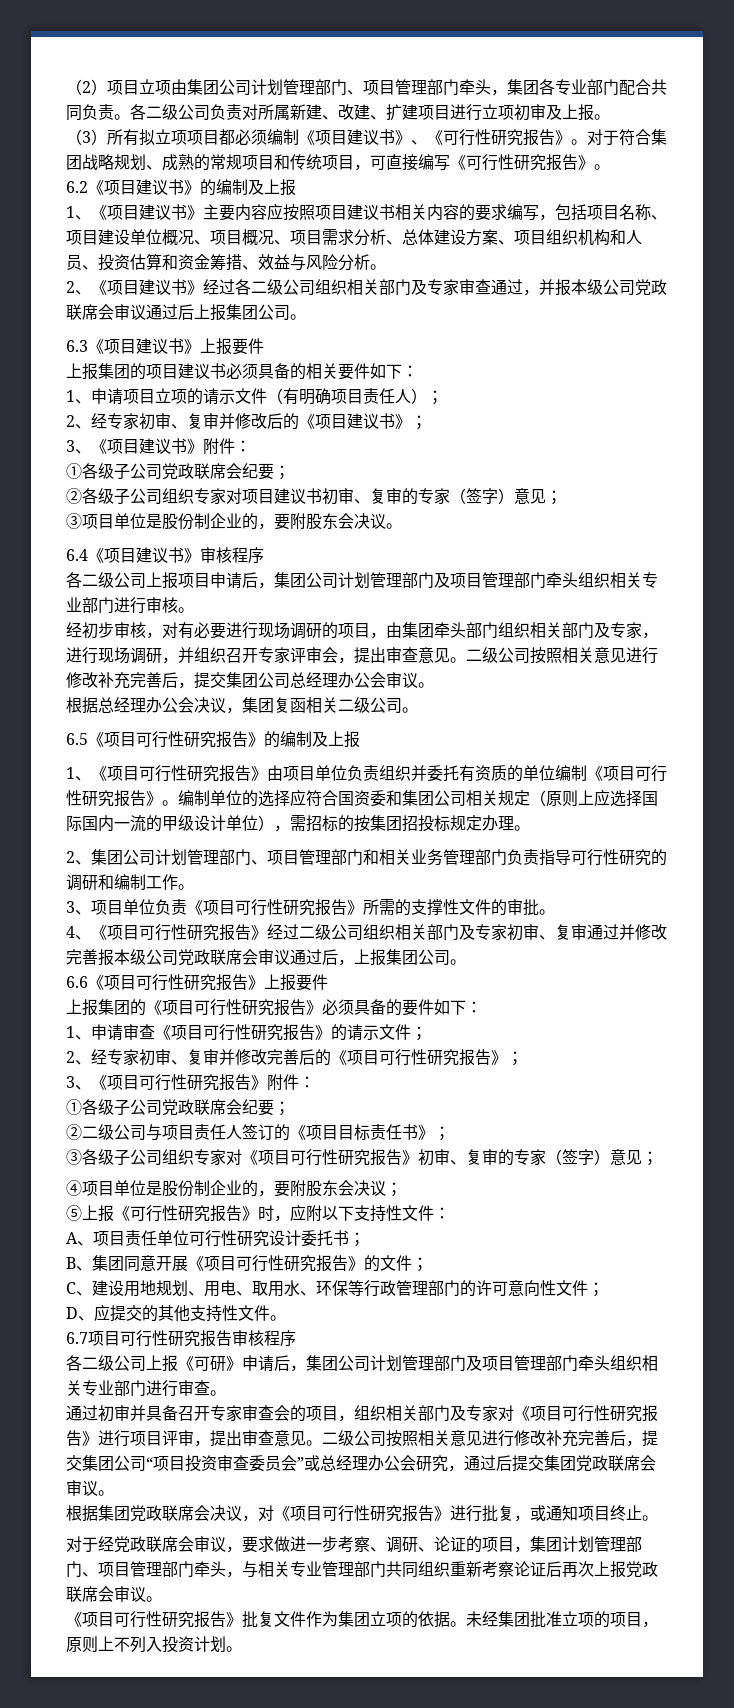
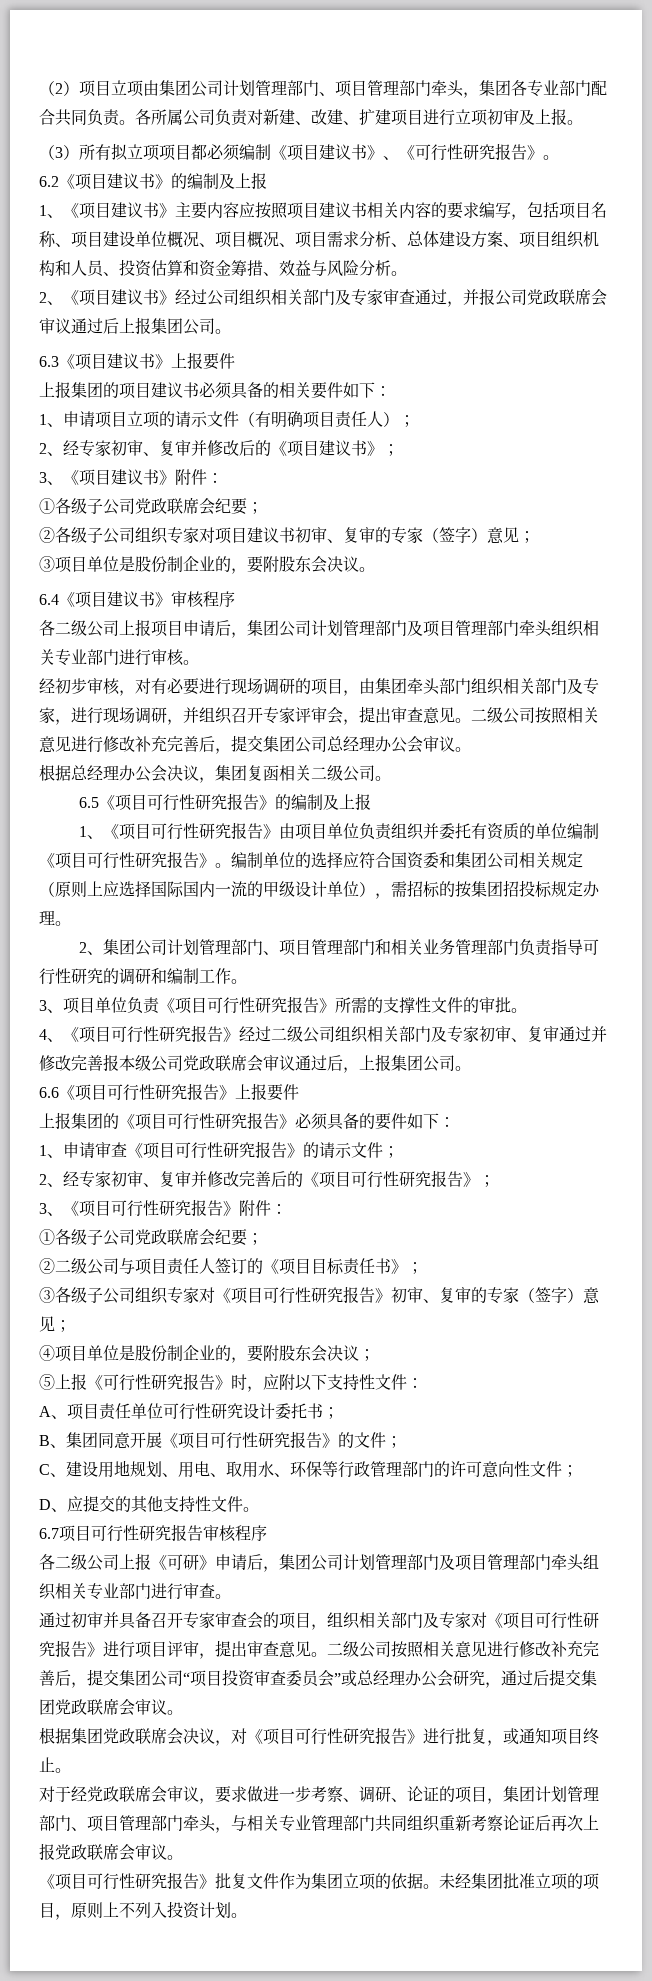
[146,104,178,120] 二级 -> [151,109,183,125] 所属
[258,104,290,120] 所属 -> (263, 117) none
[587,129,667,146] [66,154,610,171] 对于符合集团战略规划、成熟的常规项目和传统项目，可直接编写《可行性研究报告》。 -> (559, 157) none
[235,279,283,295] 各二级 -> (207, 297) none
[571,279,603,295] 本级 -> (495, 296) none

